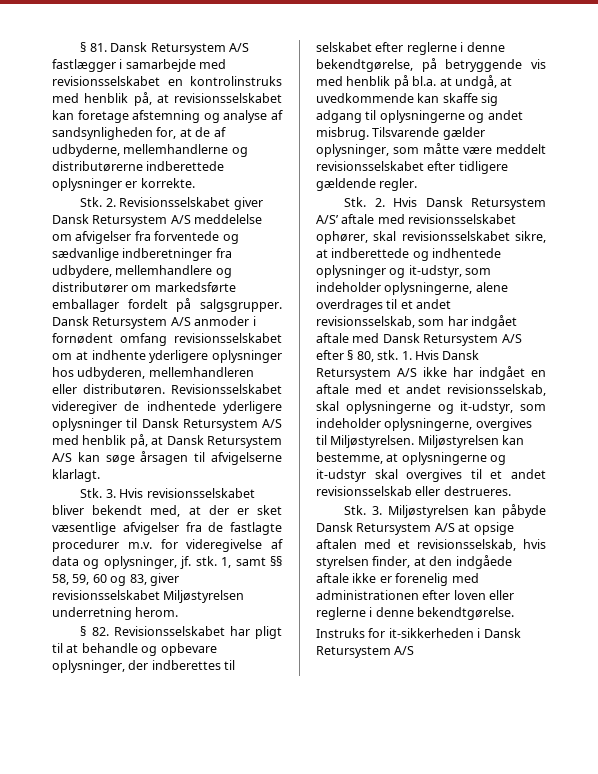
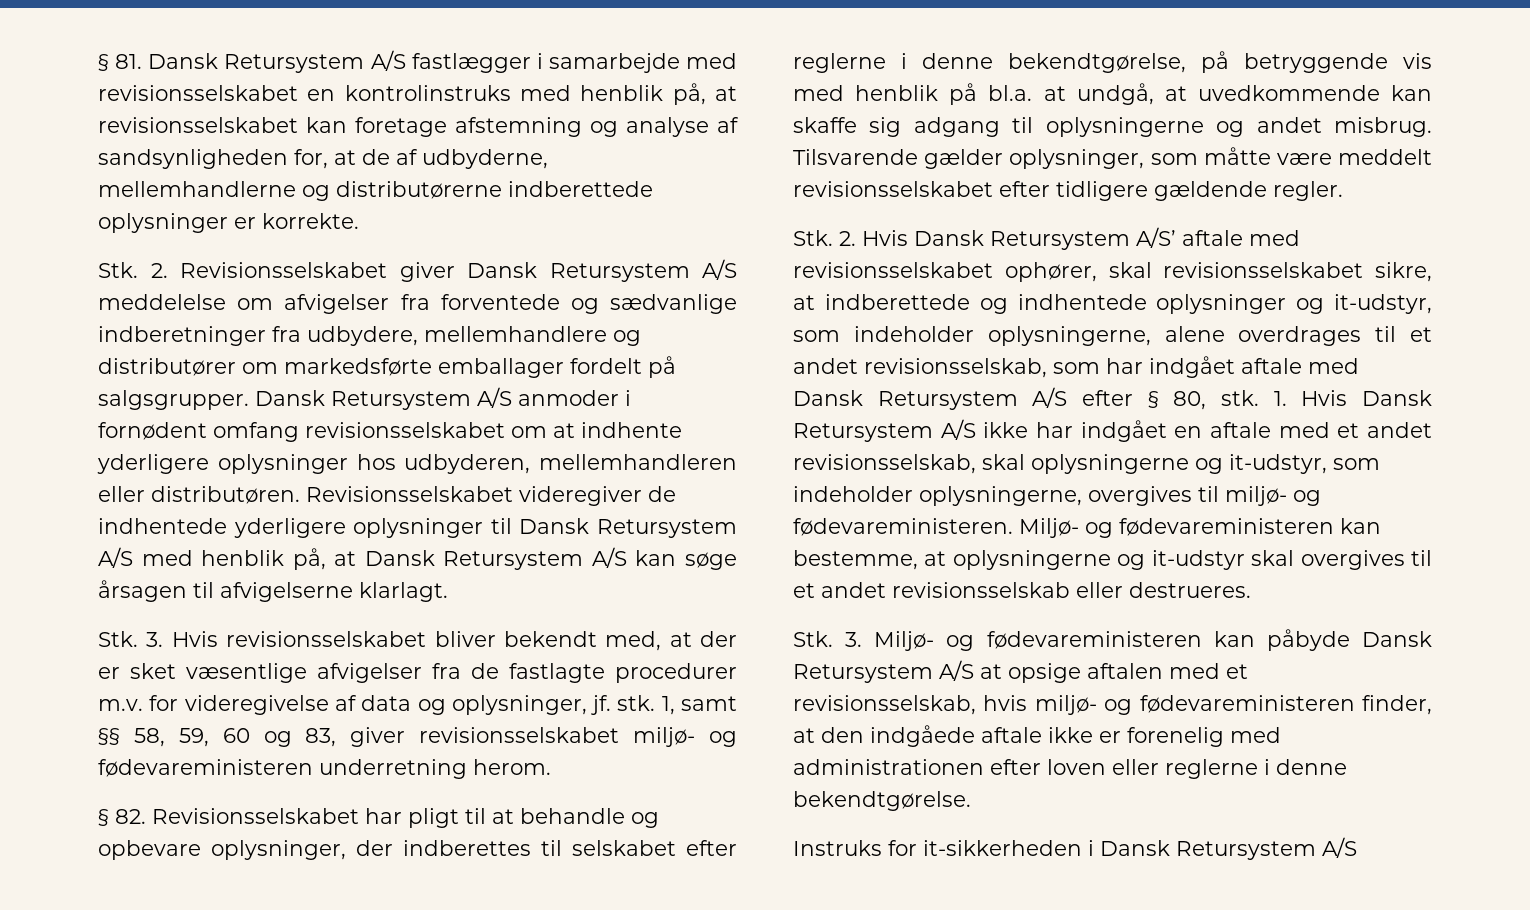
[163,590,245,603] Miljøstyrelsen -> [633,727,737,747] [98,759,313,777] miljø- og fødevareministeren
[330,435,499,448] Miljøstyrelsen. Miljøstyrelsen -> [1225,486,1321,506] [793,518,1334,538] miljø- og fødevareministeren. Miljø- og fødevareministeren
[387,505,469,518] Miljøstyrelsen -> [874,631,1202,651] Miljø- og fødevareministeren
[316,556,369,569] styrelsen -> [1034,695,1355,715] miljø- og fødevareministeren

